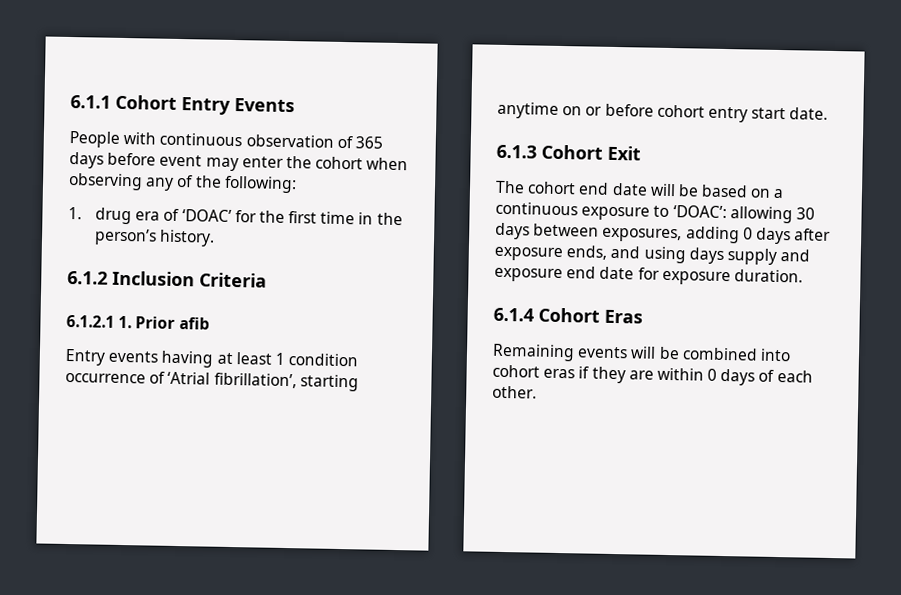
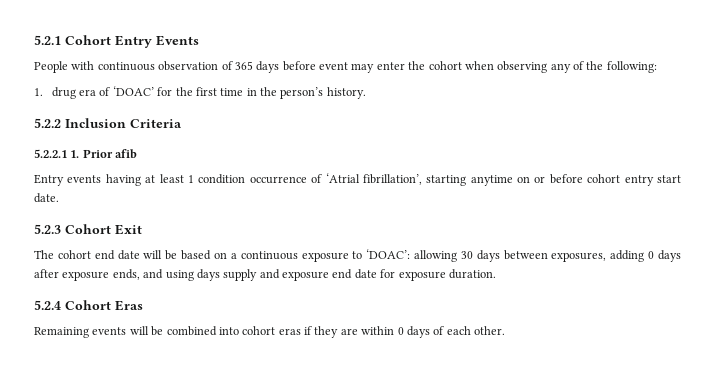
[70,95,111,109] 6.1.1 -> [34,35,61,45] 5.2.1
[67,270,108,285] 6.1.2 -> [34,118,61,128] 5.2.2
[66,314,115,328] 6.1.2.1 -> [34,149,67,158] 5.2.2.1
[496,144,537,159] 6.1.3 -> [34,224,61,234] 5.2.3
[493,307,534,322] 6.1.4 -> [34,300,61,310] 5.2.4

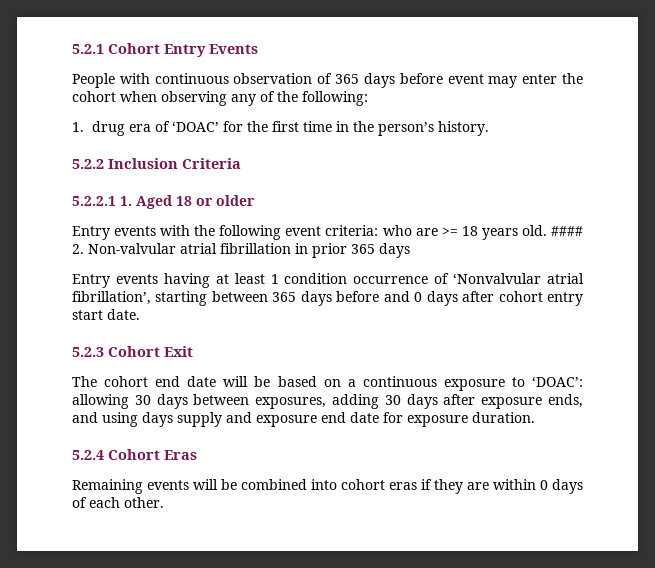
[82,149,138,159] Prior afib -> [136,195,255,209] [72,225,584,240] [72,243,410,258] Aged 18 or older // Entry events with the following event criteria: who are >= 18 years old. #### 2. Non-valvular atrial fibrillation in prior 365 days
[325,173,583,186] ‘Atrial fibrillation’, starting anytime on or before -> [453,273,584,284] [72,291,495,306] ‘Nonvalvular atrial fibrillation’, starting between 365 days before and 0 days after
[648,251,655,259] 0 -> [384,395,401,405] 30

